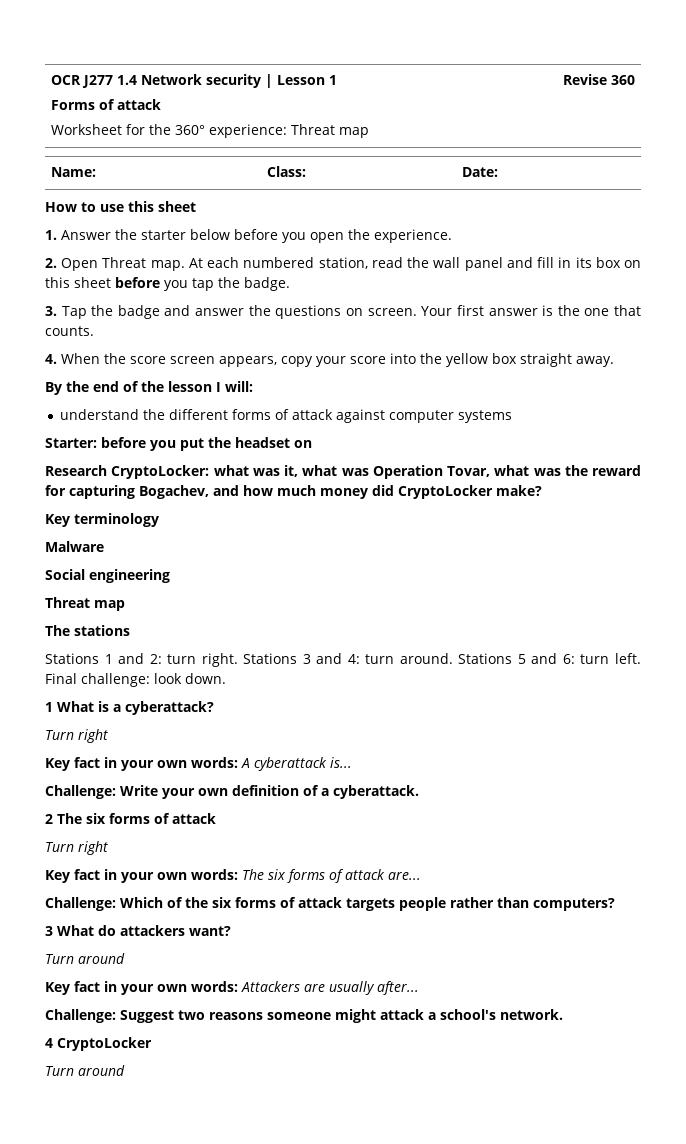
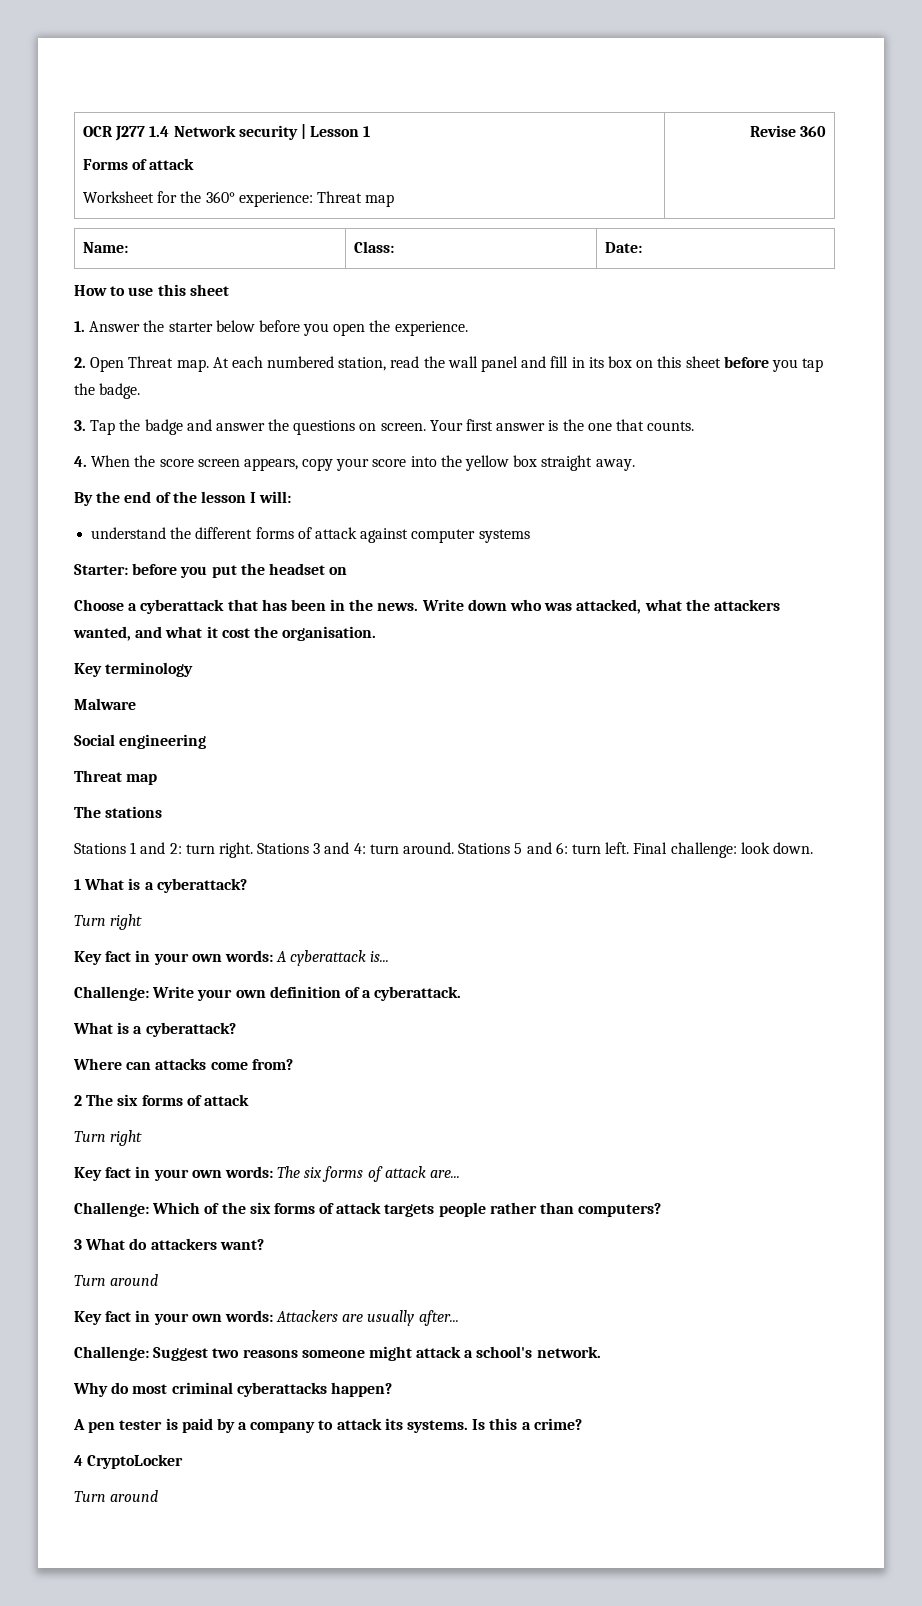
[45,465,641,479] [45,485,542,499] Research CryptoLocker: what was it, what was Operation Tovar, what was the reward for capturing Bogachev, and how much money did CryptoLocker make? -> [74,599,780,614] [73,626,377,641] Choose a cyberattack that has been in the news. Write down who was attacked, what the attackers wanted, and what it cost the organisation.
(419, 792) none -> [73,1022,236,1037] [73,1058,293,1070] // What is a cyberattack? // Where can attacks come from?
(563, 1014) none -> [73,1382,392,1397] [73,1418,582,1433] // Why do most criminal cyberattacks happen? // A pen tester is paid by a company to attack its systems. Is this a crime?

